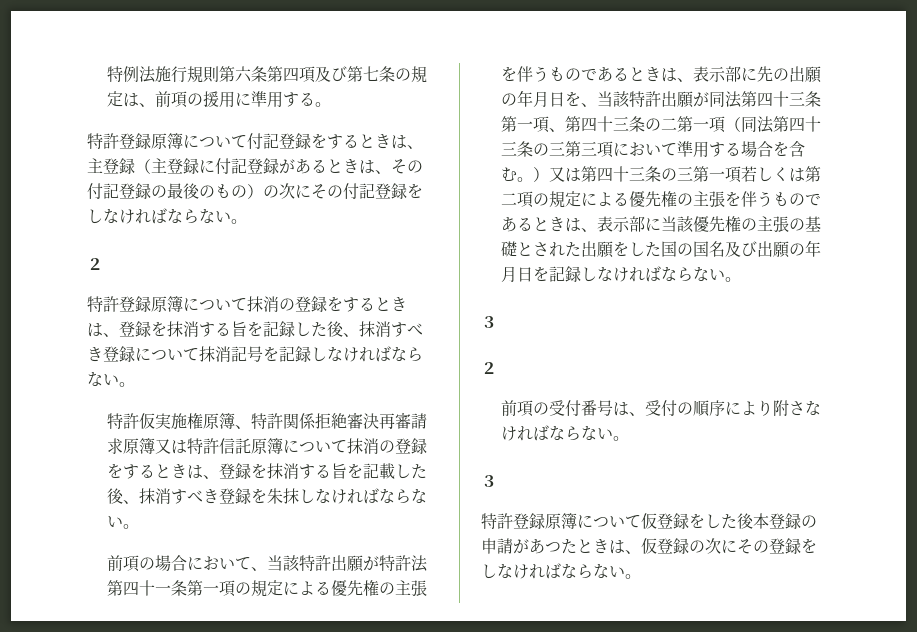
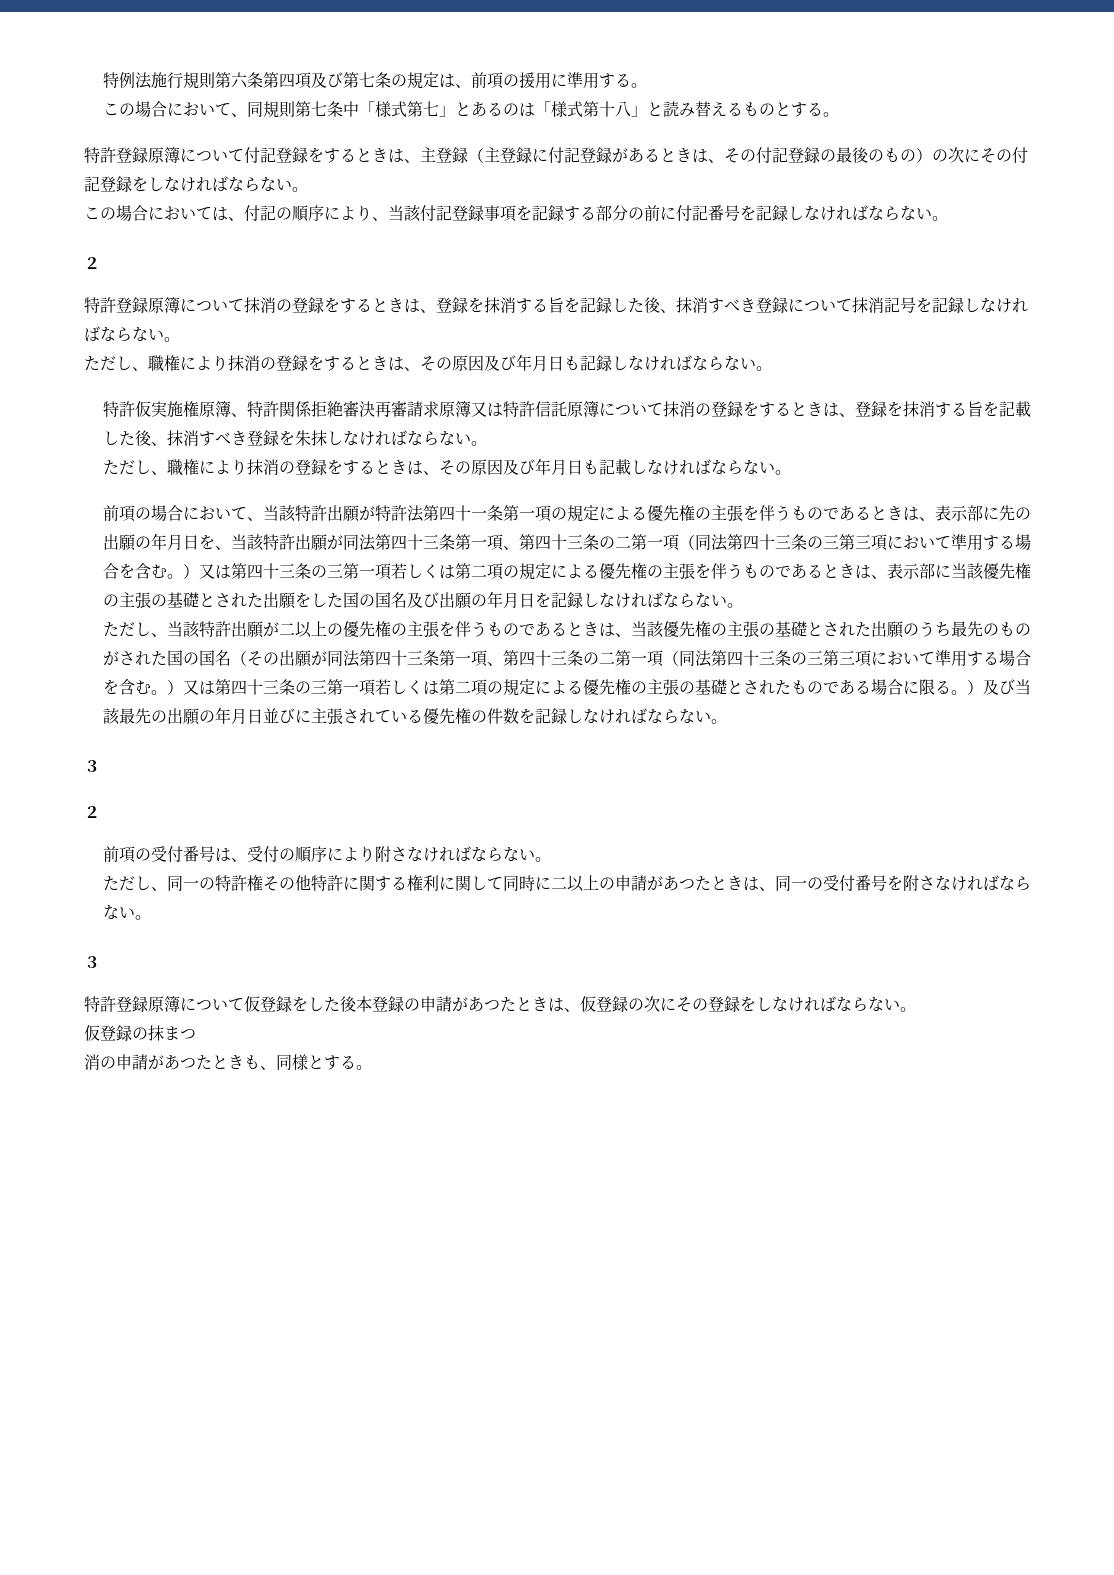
(332, 104) none -> [102,101,839,118] // この場合において、同規則第七条中「様式第七」とあるのは「様式第十八」と読み替えるものとする。
(247, 221) none -> [84,205,948,222] // この場合においては、付記の順序により、当該付記登録事項を記録する部分の前に付記番号を記録しなければならない。
(135, 384) none -> [84,354,772,372] // ただし、職権により抹消の登録をするときは、その原因及び年月日も記録しなければならない。
(140, 526) none -> [102,458,791,476] // ただし、職権により抹消の登録をするときは、その原因及び年月日も記載しなければならない。
(742, 279) none -> [102,621,1031,638] [102,650,1031,667] [102,679,1031,696] [102,707,727,725] // ただし、当該特許出願が二以上の優先権の主張を伴うものであるときは、当該優先権の主張の基礎とされた出願のうち最先のものがされた国の国名（その出願が同法第四十三条第一項、第四十三条の二第一項（同法第四十三条の三第三項において準用する場合を含む。）又は第四十三条の三第一項若しくは第二項の規定による優先権の主張の基礎とされたものである場合に限る。）及び当該最先の出願の年月日並びに主張されている優先権の件数を記録しなければならない。
(630, 438) none -> [102,875,1031,892] [102,904,151,920] // ただし、同一の特許権その他特許に関する権利に関して同時に二以上の申請があつたときは、同一の受付番号を附さなければならない。
(641, 576) none -> [84,1025,196,1041] [84,1054,372,1070] // 仮登録の抹まつ // 消の申請があつたときも、同様とする。

